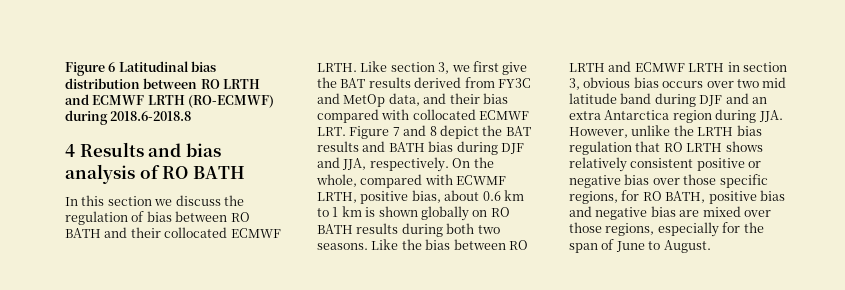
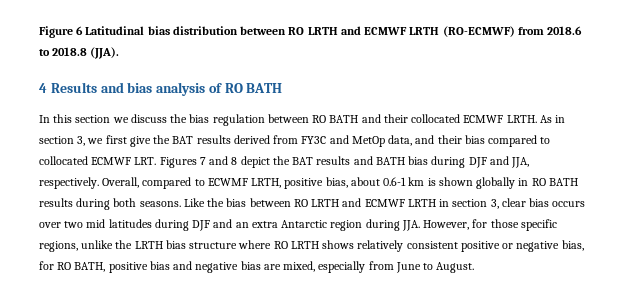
[65,110,192,125] during 2018.6-2018.8 -> [517,26,583,35] [39,47,120,59] from 2018.6 to 2018.8 (JJA).
[65,211,172,225] regulation of bias -> [189,114,265,126] bias regulation
[360,61,388,72] Like -> [539,115,566,123] As in
[381,109,410,120] with -> [540,137,551,144] to
[349,126,390,139] Figure -> [159,157,197,168] Figures
[452,157,494,168] [316,174,453,188] On the whole, compared with -> [102,177,205,189] Overall, compared to
[482,190,524,201] [317,207,339,217] 0.6 km to 1 -> [383,177,407,186] 0.6-1
[472,210,488,217] on -> [518,178,529,186] in
[477,225,500,234] two -> (137, 202) none
[583,77,631,88] obvious -> [501,198,526,207] clear
[569,93,652,104] latitude band -> [108,219,152,228] latitudes
[604,110,670,120] Antarctica -> [281,220,328,228] Antarctic
(628, 132) none -> [472,219,557,231] [39,241,78,252] for those specific regions,
[569,141,661,155] regulation that -> [189,240,272,249] structure where
[624,174,768,188] [569,191,618,204] bias over those specific regions, -> [561,240,584,251] bias,
[702,206,771,217] [569,222,764,237] [569,239,615,253] mixed over those regions, especially for the span of -> [283,261,394,273] mixed, especially from

